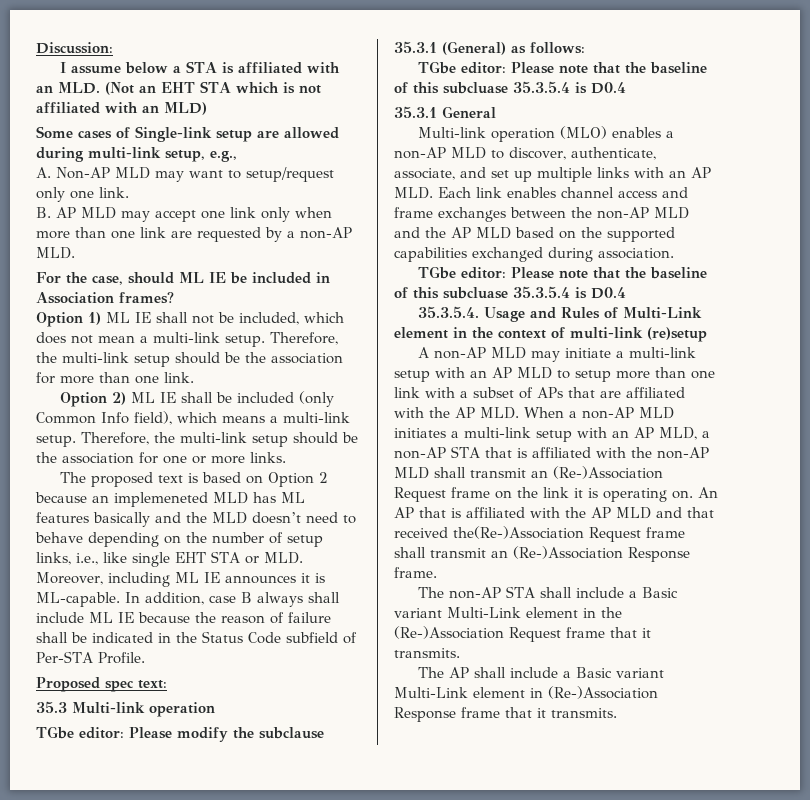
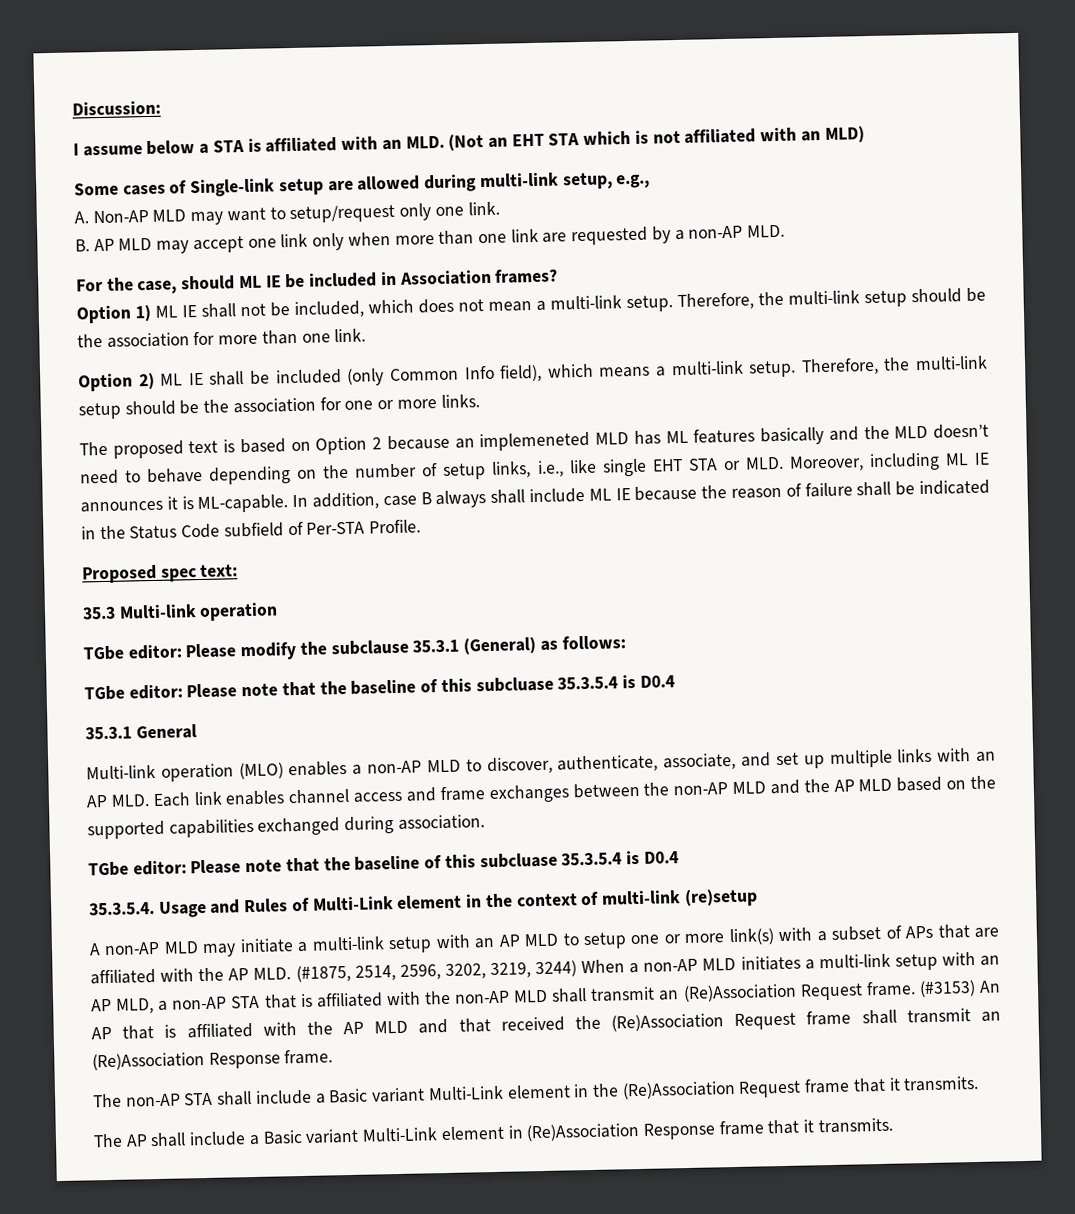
[616,367,715,379] [394,387,420,398] more than one link -> [630,928,775,946] one or more link(s)
(519, 413) none -> [295,960,578,983] (#1875, 2514, 2596, 3202, 3219, 3244)
[553,466,663,479] [394,487,693,502] (Re-)Association Request frame on the link it is operating on. -> [682,979,976,1003] (Re)Association Request frame. (#3153)
[453,526,584,539] the(Re-)Association -> [574,1013,725,1032] the (Re)Association
[513,546,623,559] (Re-)Association -> [92,1052,205,1071] (Re)Association
[394,626,504,639] (Re-)Association -> [621,1081,736,1100] (Re)Association
[548,686,658,699] (Re-)Association -> [526,1122,641,1142] (Re)Association

